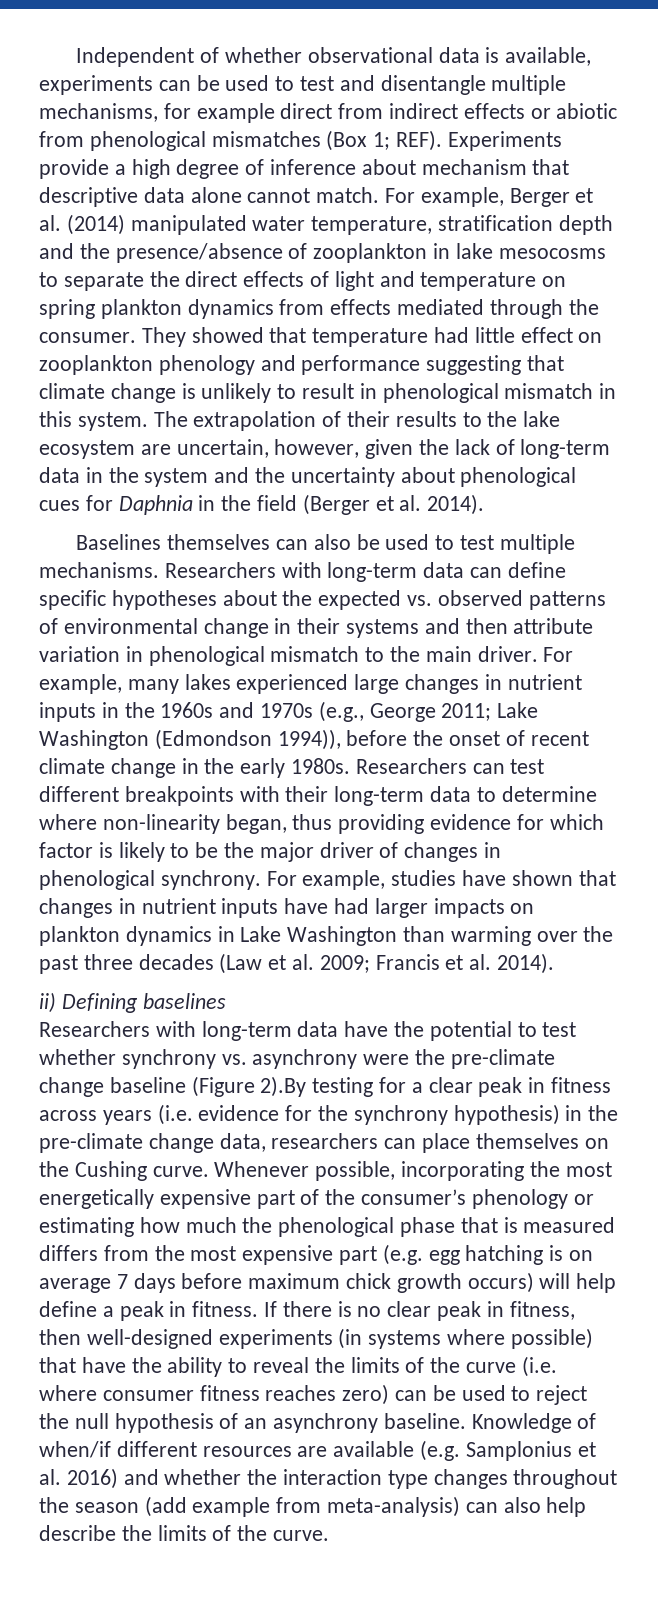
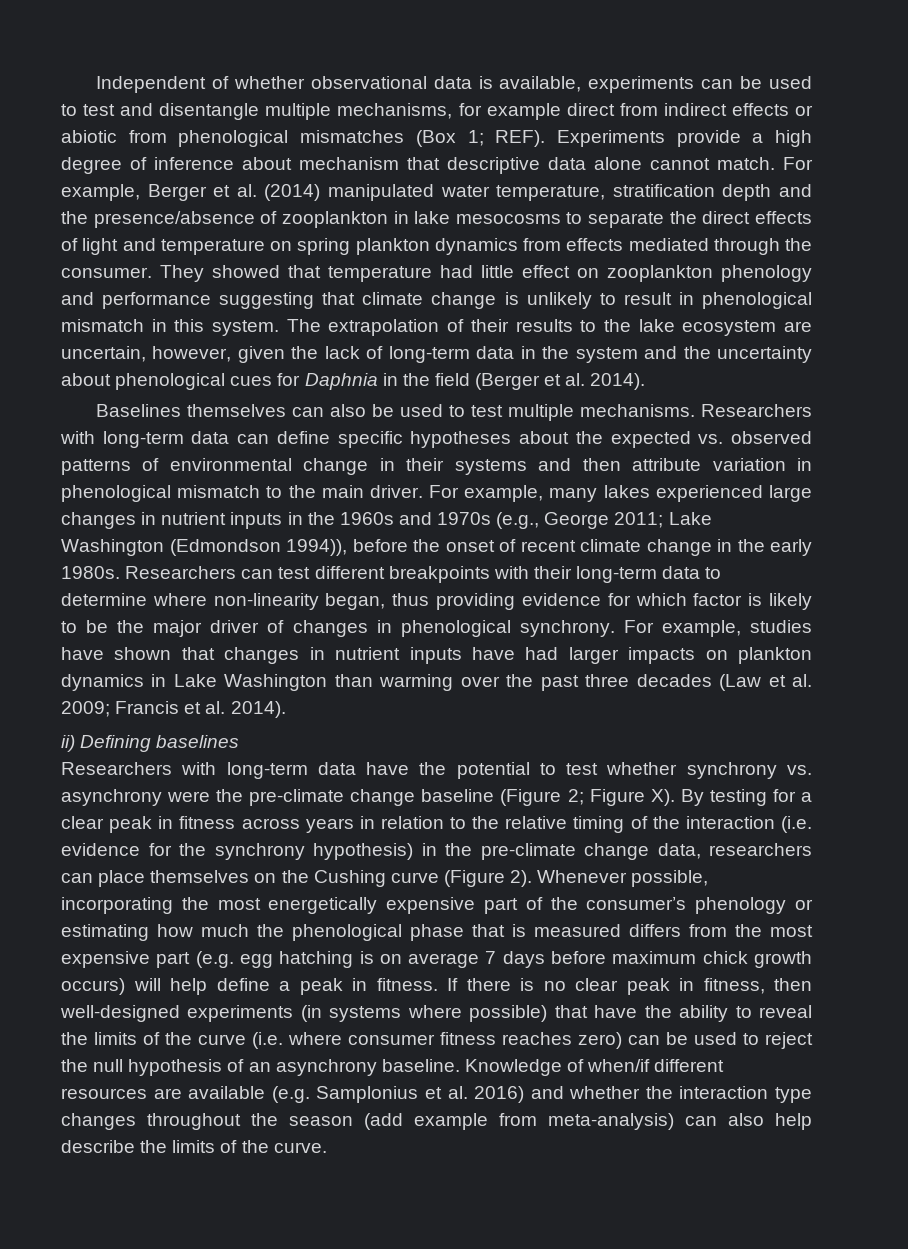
[260,1076,307,1097] 2).By -> [567,789,704,806] 2; Figure X). By
(152, 1117) none -> [359,816,775,833] in relation to the relative timing of the interaction
[152,1166,209,1177] curve. -> [390,870,533,887] curve (Figure 2).

